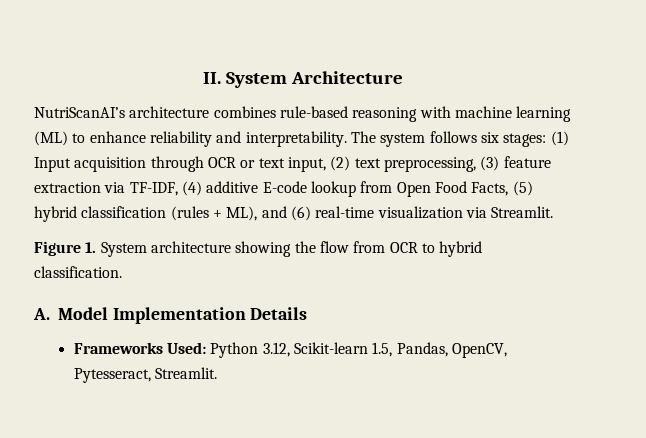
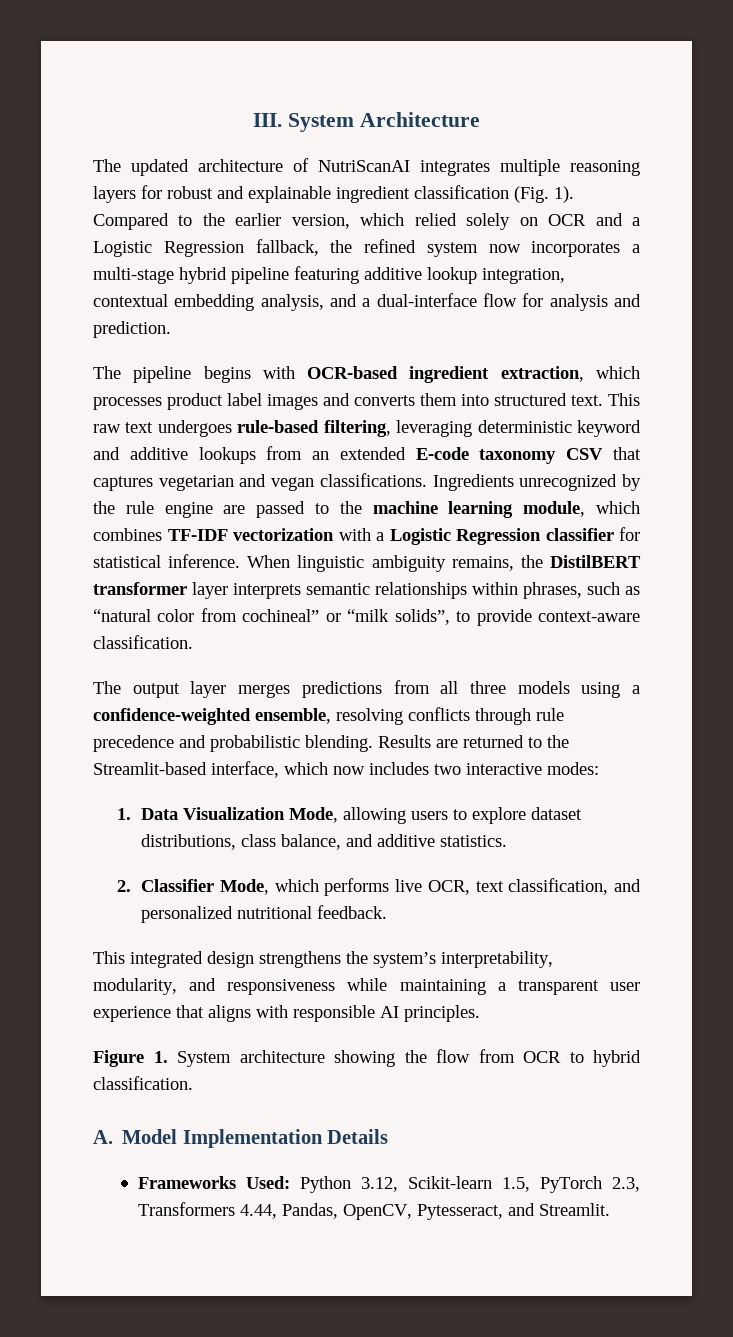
[203,72,222,84] II. -> [253,113,283,127] III.
[34,106,572,122] [34,131,569,147] [34,156,551,172] [34,181,533,197] [34,206,554,222] NutriScanAI’s architecture combines rule-based reasoning with machine learning (ML) to enhance reliability and interpretability. The system follows six stages: (1) Input acquisition through OCR or text input, (2) text preprocessing, (3) feature extraction via TF-IDF, (4) additive E-code lookup from Open Food Facts, (5) hybrid classification (rules + ML), and (6) real-time visualization via Streamlit. -> [93,158,640,176] [93,185,574,203] [93,213,640,230] [93,239,640,257] [93,266,565,284] [93,293,641,311] [93,321,171,338] [93,366,640,383] [93,393,640,410] [93,420,641,437] [93,446,641,464] [93,473,641,491] [93,501,641,518] [93,527,640,545] [93,554,642,572] [93,582,640,599] [93,608,641,626] [93,635,193,649] [93,680,640,698] [93,707,564,725] [93,735,569,752] [93,761,599,778] [117,807,583,824] [141,834,508,850] [117,878,641,896] [141,905,388,923] [93,951,553,968] [93,978,641,995] [93,1005,480,1022] The updated architecture of NutriScanAI integrates multiple reasoning layers for robust and explainable ingredient classification (Fig. 1). Compared to the earlier version, which relied solely on OCR and a Logistic Regression fallback, the refined system now incorporates a multi-stage hybrid pipeline featuring additive lookup integration, contextual embedding analysis, and a dual-interface flow for analysis and prediction. // The pipeline begins with OCR-based ingredient extraction, which processes product label images and converts them into structured text. This raw text undergoes rule-based filtering, leveraging deterministic keyword and additive lookups from an extended E-code taxonomy CSV that captures vegetarian and vegan classifications. Ingredients unrecognized by the rule engine are passed to the machine learning module, which combines TF-IDF vectorization with a Logistic Regression classifier for statistical inference. When linguistic ambiguity remains, the DistilBERT transformer layer interprets semantic relationships within phrases, such as “natural color from cochineal” or “milk solids”, to provide context-aware classification. // The output layer merges predictions from all three models using a confidence-weighted ensemble, resolving conflicts through rule precedence and probabilistic blending. Results are returned to the Streamlit-based interface, which now includes two interactive modes: // 1. Data Visualization Mode, allowing users to explore dataset distributions, class balance, and additive statistics. // 2. Classifier Mode, which performs live OCR, text classification, and personalized nutritional feedback. // This integrated design strengthens the system’s interpretability, modularity, and responsiveness while maintaining a transparent user experience that aligns with responsible AI principles.
(393, 349) none -> [539,1176,640,1193] [137,1202,277,1219] PyTorch 2.3, Transformers 4.44,
(151, 375) none -> [507,1203,535,1216] and

